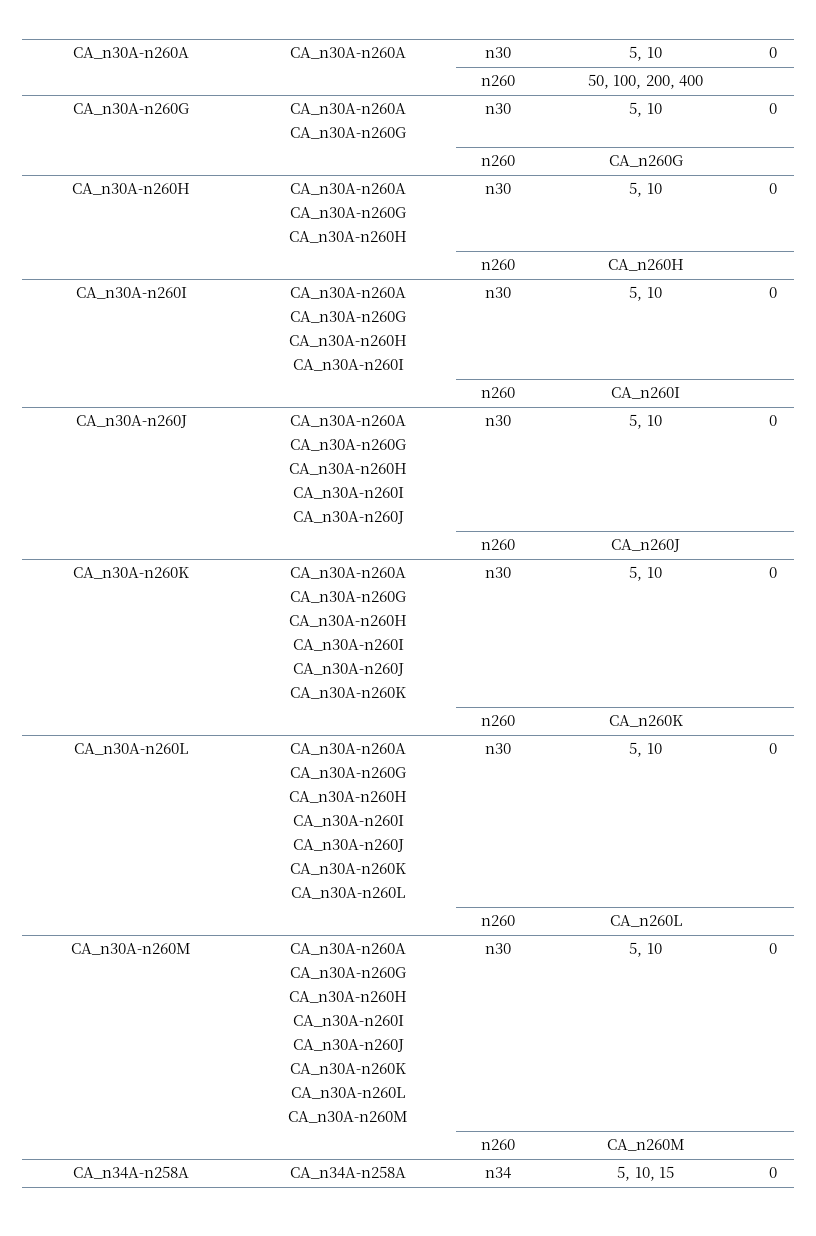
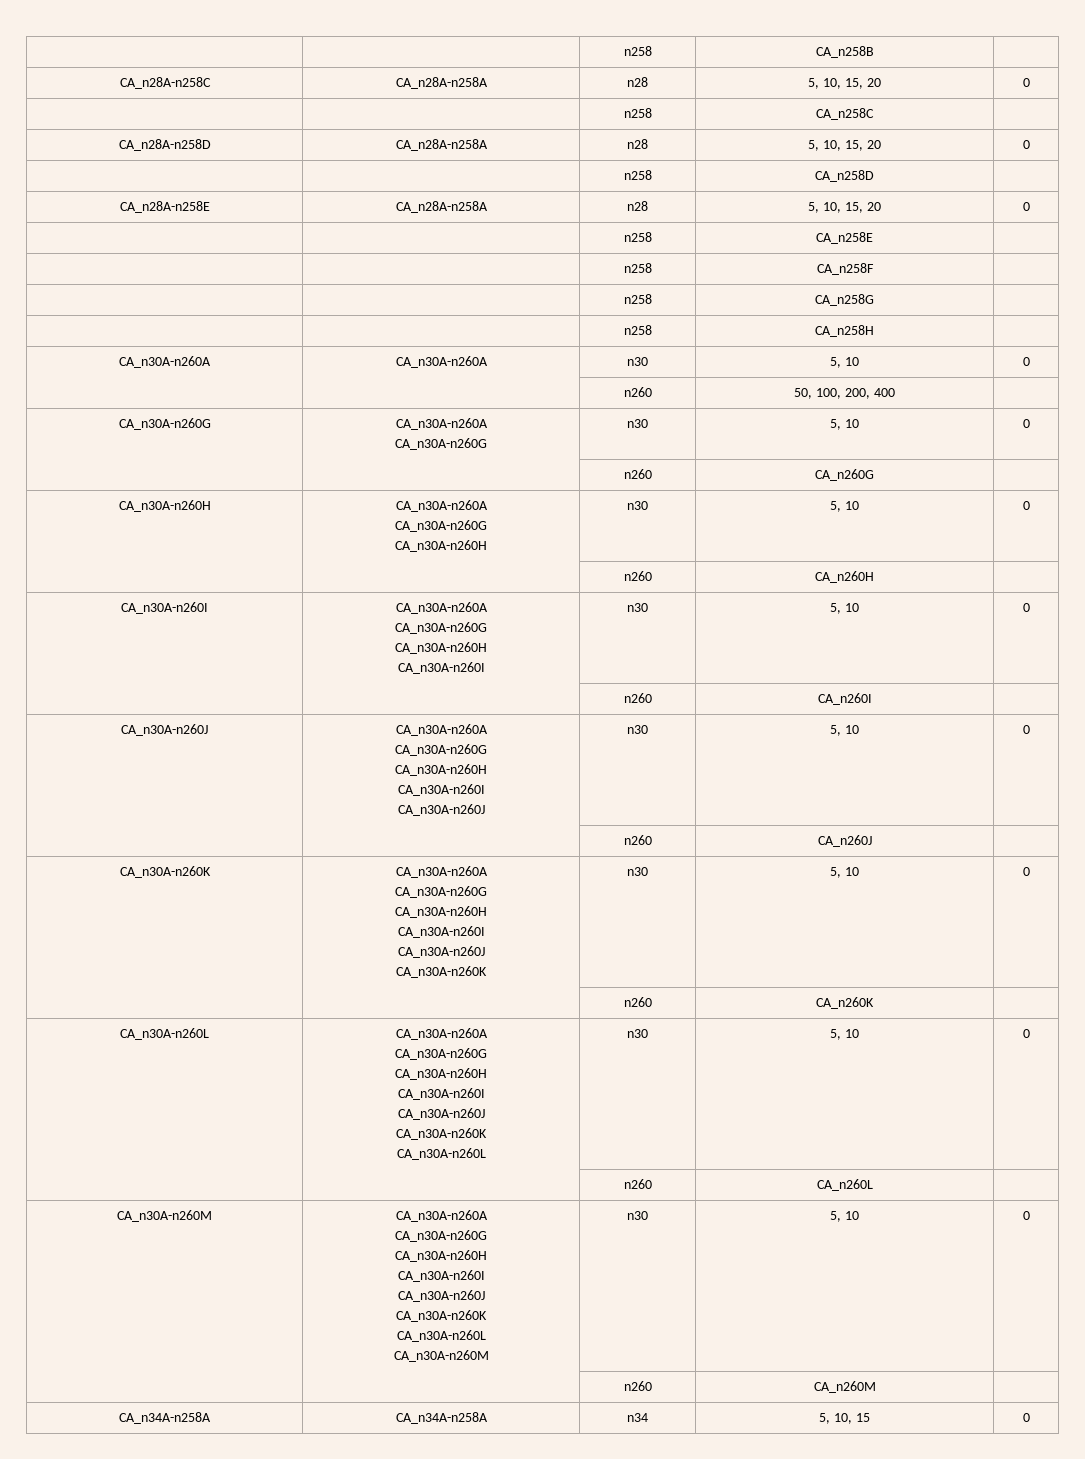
(73, 53) none -> [623,46,652,56] [815,46,874,58] [119,77,211,89] [395,77,488,89] [627,77,648,87] [808,78,881,89] [1022,78,1030,87] [623,108,652,118] [816,108,874,120] [118,139,211,151] [395,139,488,151] [627,139,648,149] [808,140,881,151] [1022,140,1030,149] [623,170,652,180] [815,170,874,182] [119,201,210,213] [395,201,488,213] [627,201,648,211] [808,202,881,213] [1022,202,1030,211] [623,232,652,242] [816,232,873,244] [623,263,652,273] [816,263,874,275] [623,294,652,304] [815,294,874,306] [623,325,652,335] [815,325,874,337] | | n258 | CA_n258B | // CA_n28A-n258C | CA_n28A-n258A | n28 | 5, 10, 15, 20 | 0 // | | n258 | CA_n258C | // CA_n28A-n258D | CA_n28A-n258A | n28 | 5, 10, 15, 20 | 0 // | | n258 | CA_n258D | // CA_n28A-n258E | CA_n28A-n258A | n28 | 5, 10, 15, 20 | 0 // | | n258 | CA_n258E | // | | n258 | CA_n258F | // | | n258 | CA_n258G | // | | n258 | CA_n258H | //

